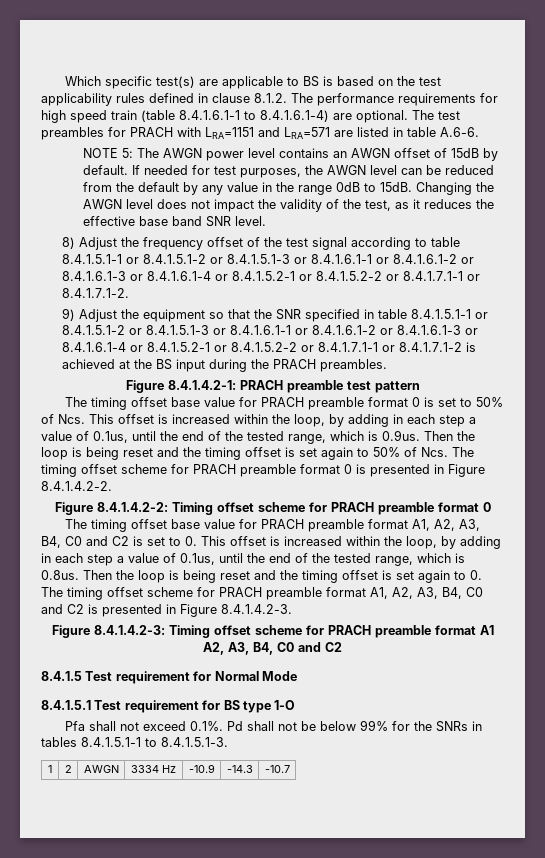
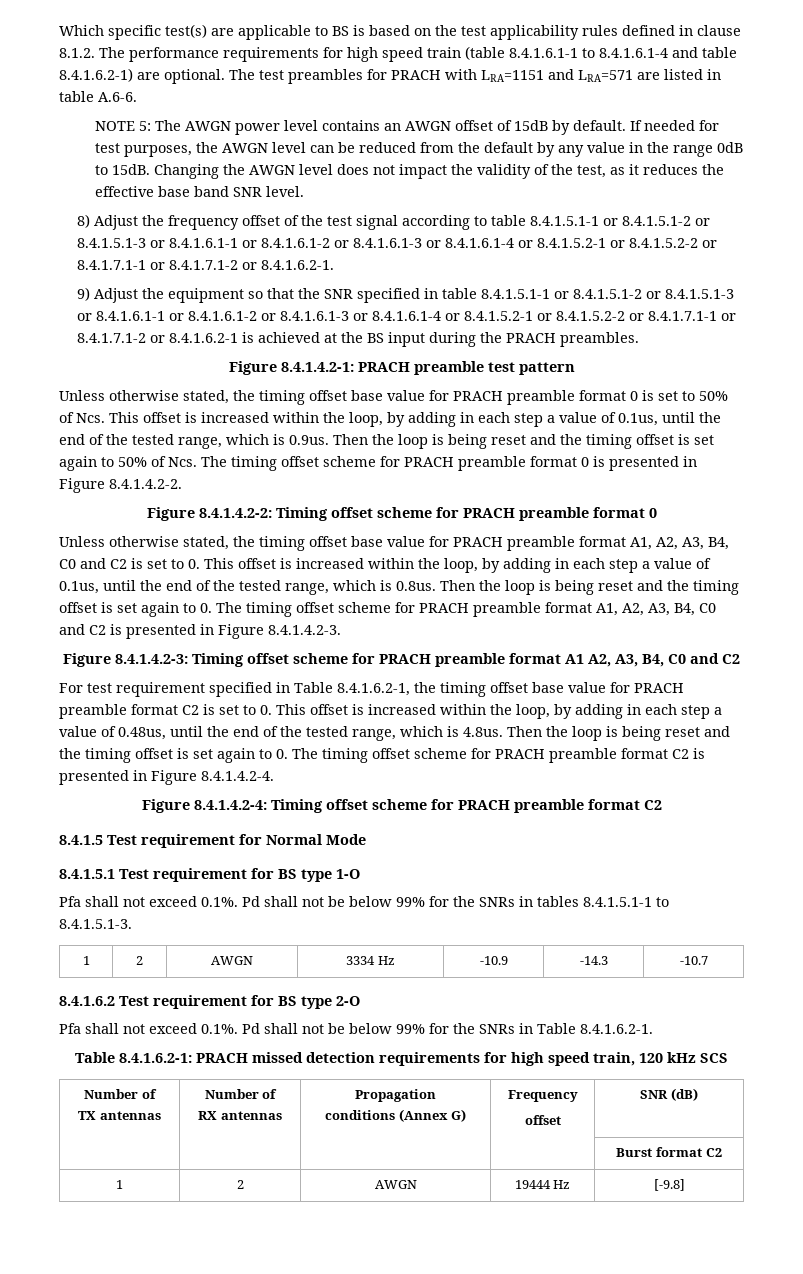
[260,110,329,122] 8.4.1.6.1-4) -> [599,47,737,58] [59,68,133,82] 8.4.1.6.1-4 and table 8.4.1.6.2-1)
[62,288,130,298] 8.4.1.7.1-2. -> [168,260,334,270] 8.4.1.7.1-2 or 8.4.1.6.2-1.
(463, 347) none -> [149,333,238,343] or 8.4.1.6.2-1
[65,397,88,407] The -> [59,390,255,404] Unless otherwise stated, the
[65,519,88,529] The -> [59,536,255,550] Unless otherwise stated, the
(342, 647) none -> [59,682,684,697] [59,704,722,719] [59,726,730,741] [59,748,705,763] [59,770,274,785] [141,799,662,813] // For test requirement specified in Table 8.4.1.6.2-1, the timing offset base value for PRACH preamble format C2 is set to 0. This offset is increased within the loop, by adding in each step a value of 0.48us, until the end of the tested range, which is 4.8us. Then the loop is being reset and the timing offset is set again to 0. The timing offset scheme for PRACH preamble format C2 is presented in Figure 8.4.1.4.2-4. // Figure 8.4.1.4.2-4: Timing offset scheme for PRACH preamble format C2
(290, 769) none -> [59,995,360,1009] [59,1023,653,1034] [75,1052,728,1066] [84,1089,157,1099] [78,1111,161,1120] [204,1089,278,1099] [198,1111,282,1120] [355,1089,436,1102] [325,1109,466,1122] [507,1090,578,1102] [524,1115,561,1125] [640,1088,698,1101] [616,1147,722,1157] [116,1180,123,1189] [236,1180,244,1189] [374,1180,417,1189] [514,1180,571,1189] [653,1179,685,1191] // 8.4.1.6.2 Test requirement for BS type 2-O // Pfa shall not exceed 0.1%. Pd shall not be below 99% for the SNRs in Table 8.4.1.6.2-1. // Table 8.4.1.6.2-1: PRACH missed detection requirements for high speed train, 120 kHz SCS // Number of // TX antennas | Number of // RX antennas | Propagation // conditions (Annex G) | Frequency // offset | SNR (dB) // | | | | Burst format C2 // 1 | 2 | AWGN | 19444 Hz | [-9.8]

